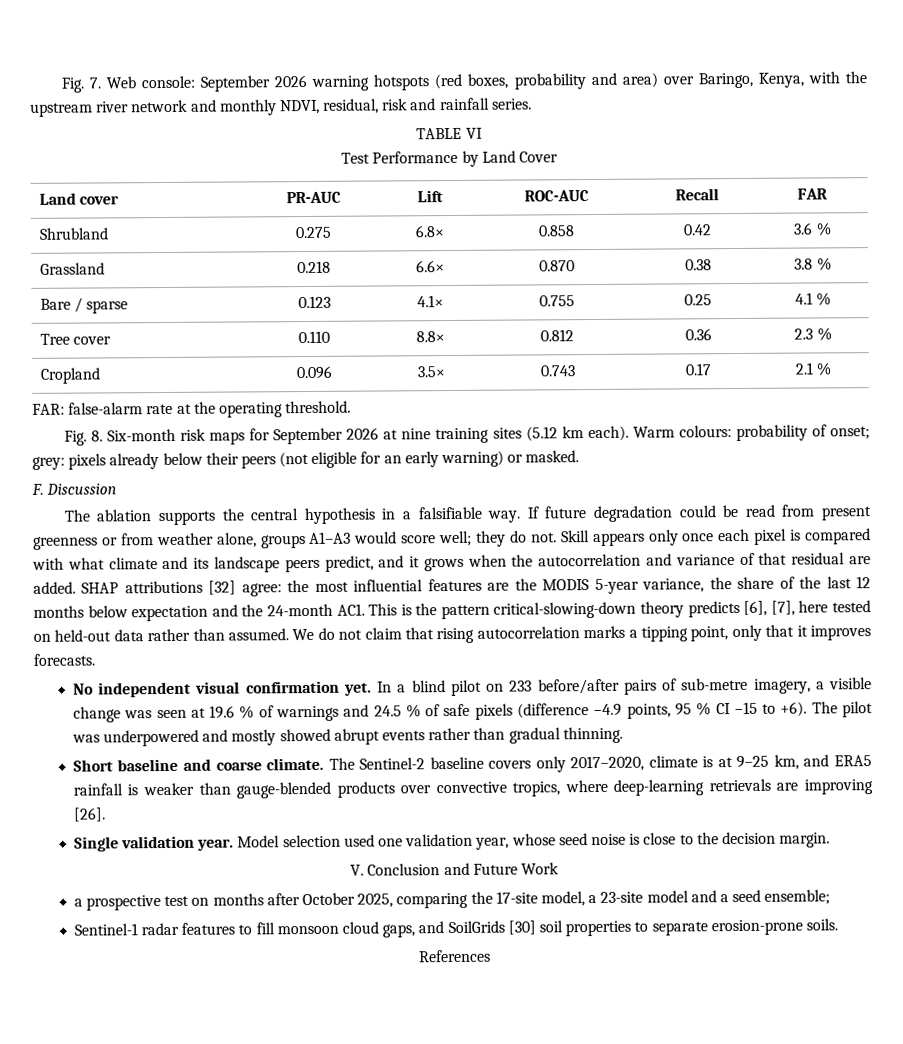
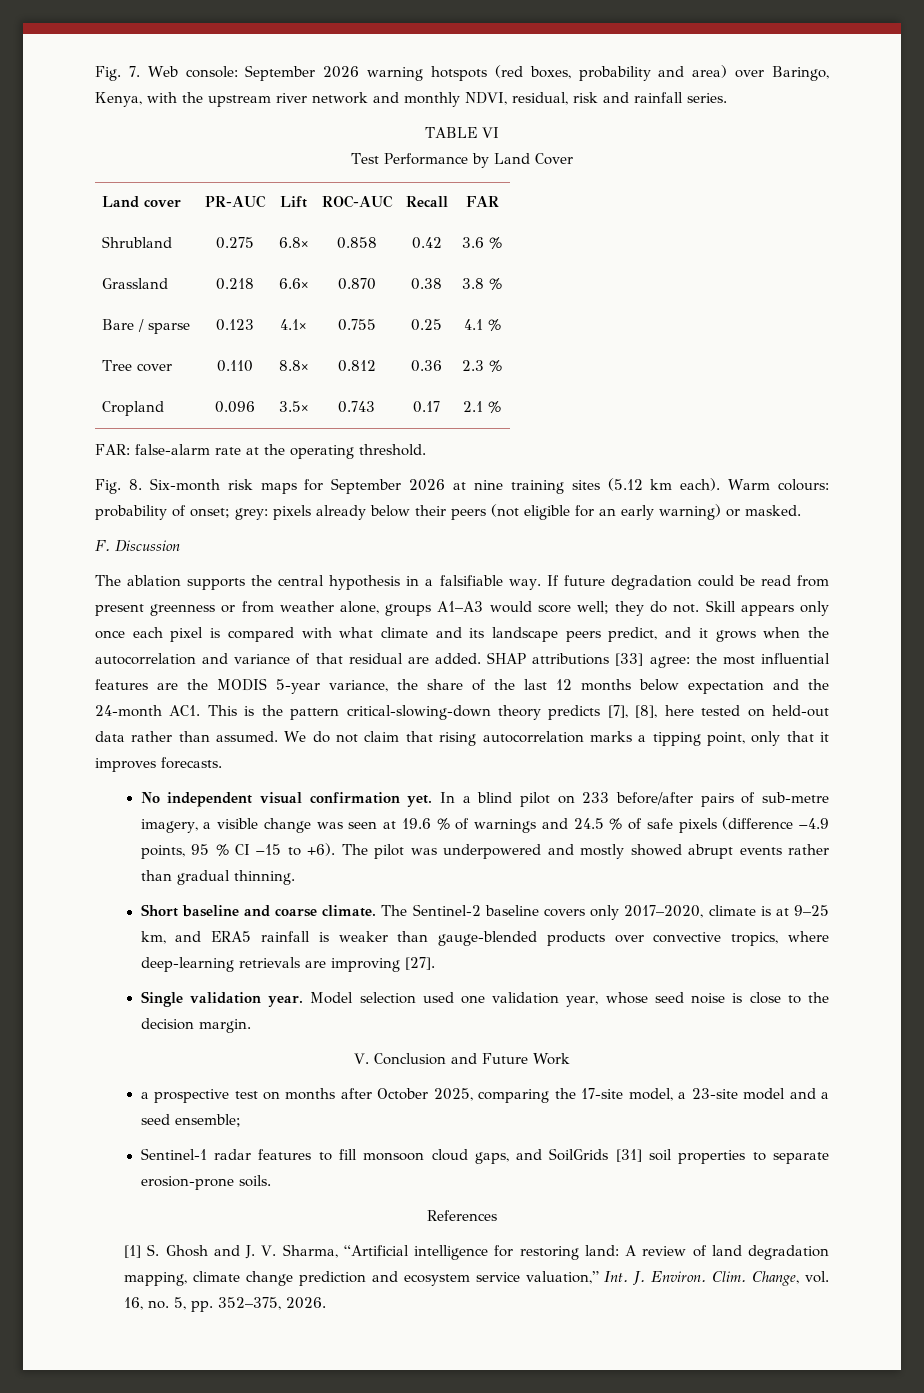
[208,580,237,595] [32] -> [615,653,644,666] [33]
[743,600,795,616] [6], [7], -> [607,705,658,718] [7], [8],
[72,807,106,822] [26]. -> [404,957,435,970] [27].
[507,920,536,935] [30] -> [615,1149,642,1162] [31]
(491, 956) none -> [124,1244,830,1260] [124,1271,829,1286] [124,1297,327,1312] // [1] S. Ghosh and J. V. Sharma, “Artificial intelligence for restoring land: A review of land degradation mapping, climate change prediction and ecosystem service valuation,” Int. J. Environ. Clim. Change, vol. 16, no. 5, pp. 352–375, 2026.

